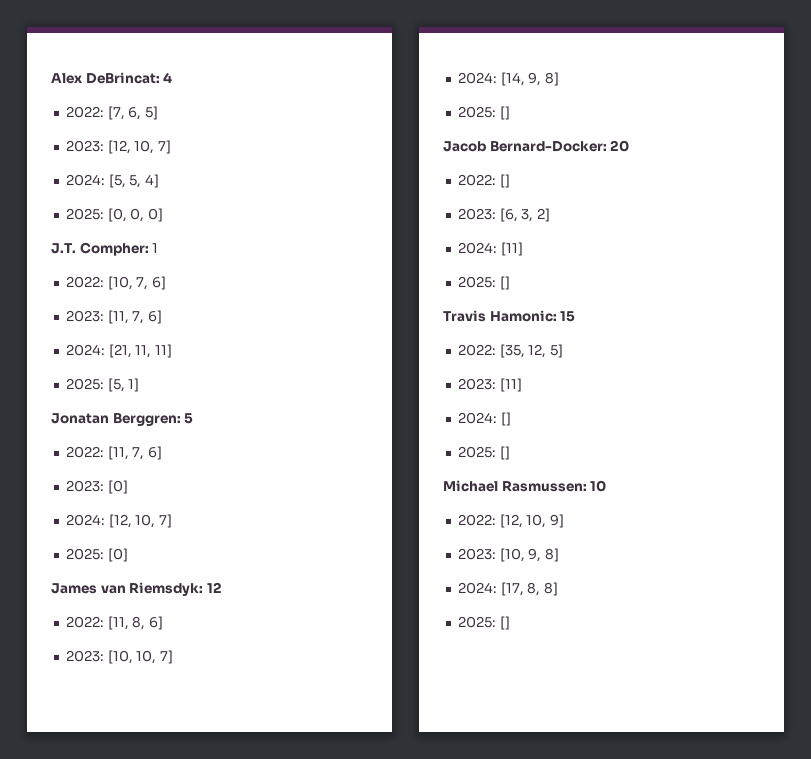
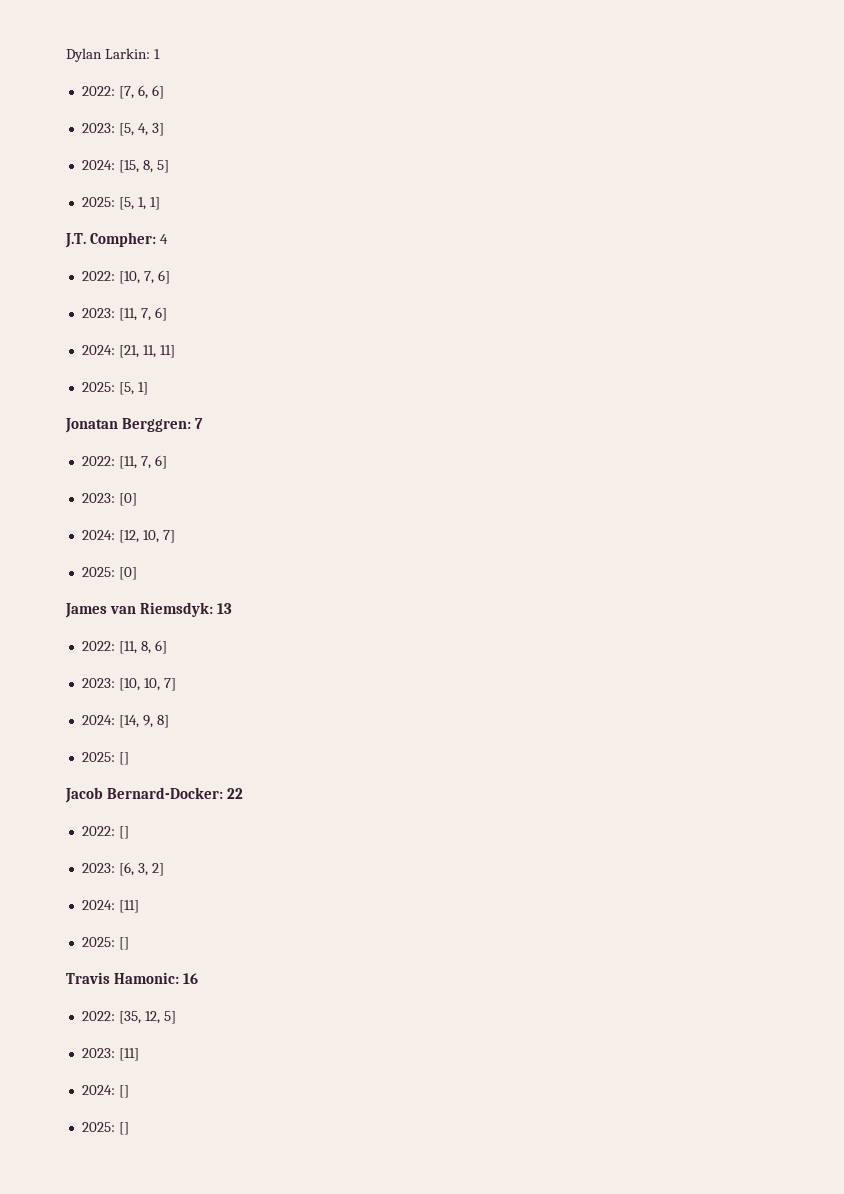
[51,72,173,84] Alex DeBrincat: 4 -> [66,48,160,62] Dylan Larkin: 1
[144,106,158,120] [65,140,171,154] [65,174,159,188] [65,208,163,222] 5] // 2023: [12, 10, 7] // 2024: [5, 5, 4] // 2025: [0, 0, 0] -> [151,85,164,99] [81,123,164,136] [81,160,169,173] [81,197,160,210] 6] // 2023: [5, 4, 3] // 2024: [15, 8, 5] // 2025: [5, 1, 1]
[152,243,159,253] 1 -> [159,234,168,244] 4
[184,413,194,424] 5 -> [194,418,203,429] 7
[206,582,222,593] 12 -> [216,603,232,614] 13
[610,140,630,152] 20 -> [226,788,243,799] 22
[560,311,576,322] 15 -> [182,973,198,984] 16
[443,480,607,492] [457,514,564,528] [457,548,559,562] [457,582,558,596] [457,616,510,630] // Michael Rasmussen: 10 // 2022: [12, 10, 9] // 2023: [10, 9, 8] // 2024: [17, 8, 8] // 2025: [] -> (129, 1128) none

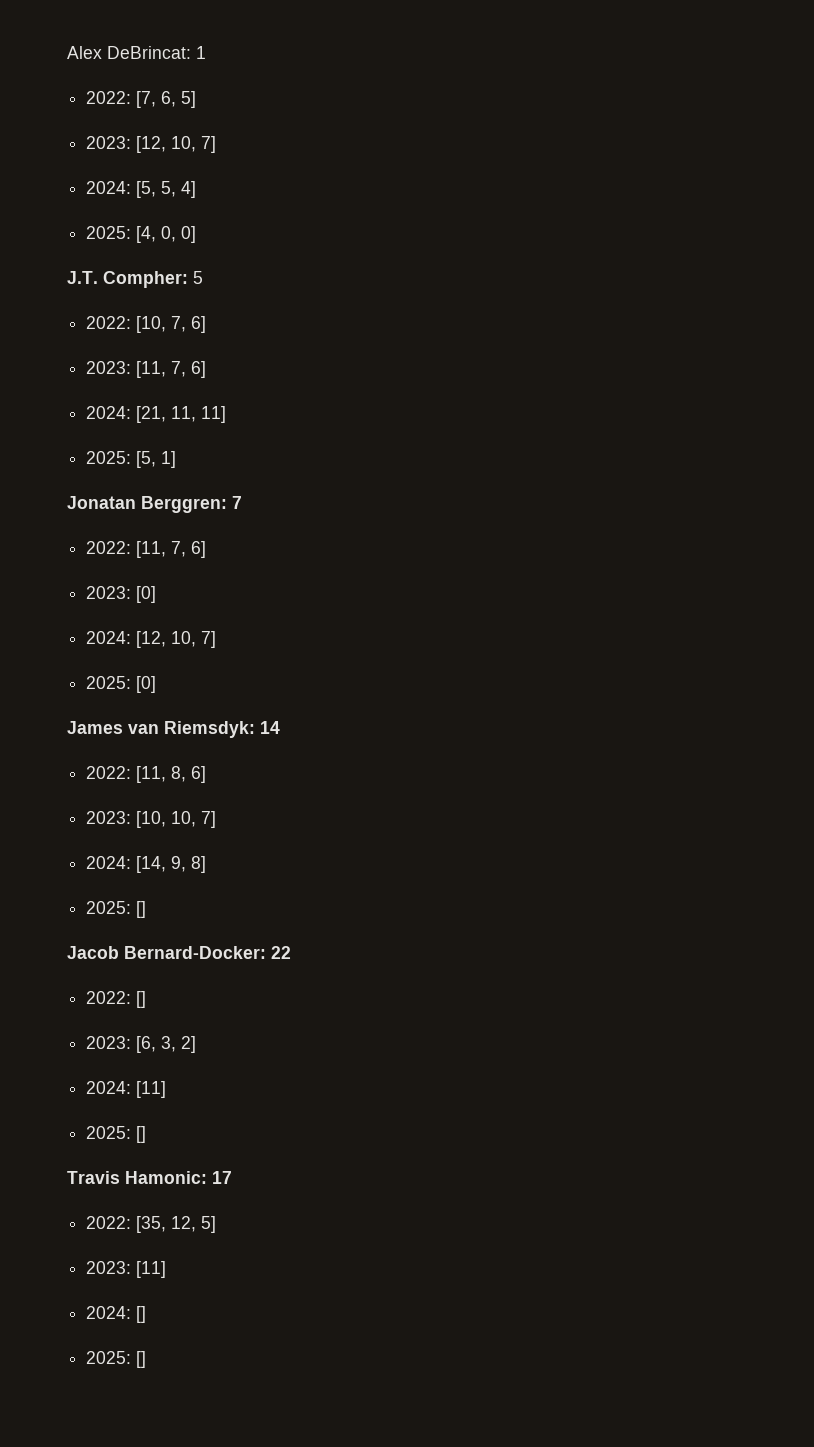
[66,48,150,62] Dylan Larkin: -> [67,46,191,59] Alex DeBrincat:
[151,85,164,99] [81,123,164,136] [81,160,169,173] [81,197,160,210] 6] // 2023: [5, 4, 3] // 2024: [15, 8, 5] // 2025: [5, 1, 1] -> [181,91,197,108] [86,136,217,153] [86,181,197,198] [86,226,197,243] 5] // 2023: [12, 10, 7] // 2024: [5, 5, 4] // 2025: [4, 0, 0]
[159,234,168,244] 4 -> [193,271,203,284] 5
[216,603,232,614] 13 -> [260,721,280,734] 14
[182,973,198,984] 16 -> [212,1171,232,1184] 17

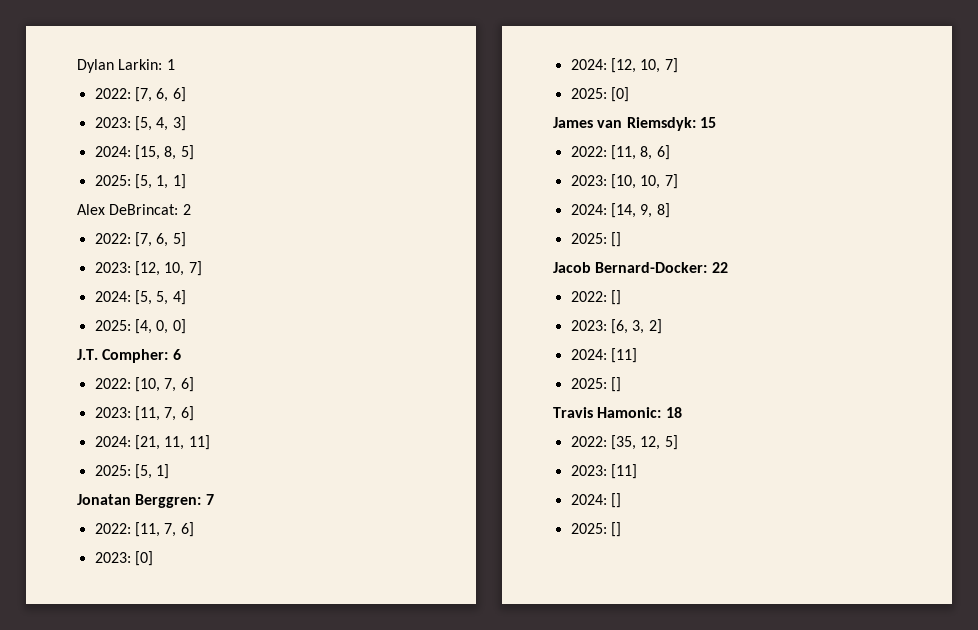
(67, 52) none -> [77,59,175,73] [94,87,186,102] [94,116,186,131] [94,145,194,160] [94,174,186,189] Dylan Larkin: 1 // 2022: [7, 6, 6] // 2023: [5, 4, 3] // 2024: [15, 8, 5] // 2025: [5, 1, 1] //
[196,46,206,59] 1 -> [182,204,191,215] 2
[193,271,203,284] 5 -> [172,349,181,360] 6
[260,721,280,734] 14 -> [699,117,716,128] 15
[212,1171,232,1184] 17 -> [665,407,682,418] 18

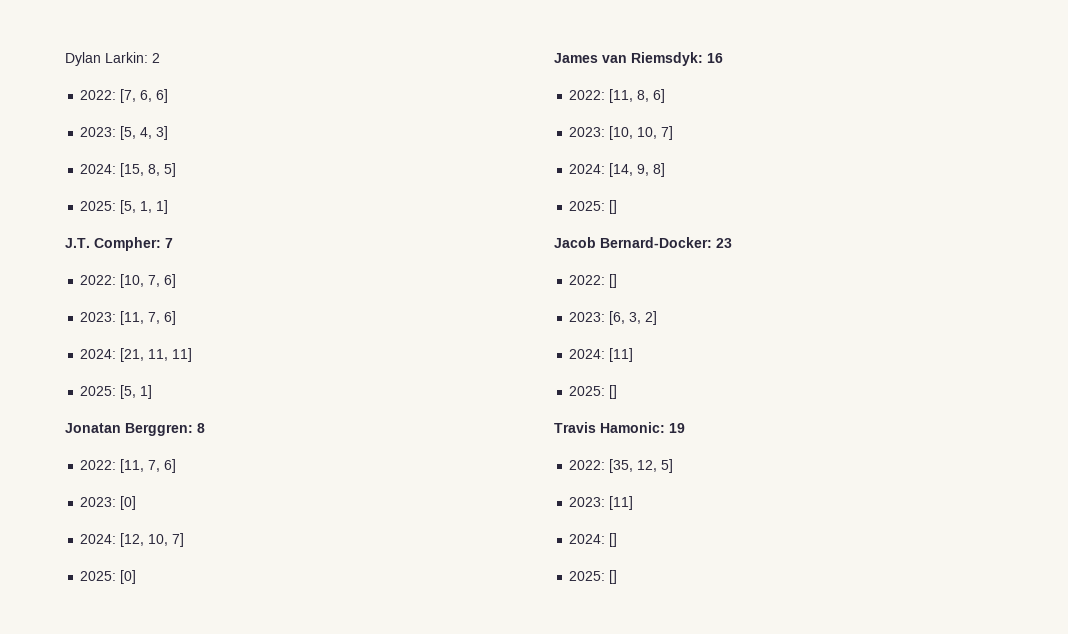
[166,59,175,70] 1 -> [152,53,160,63] 2
[77,204,191,215] [94,232,186,247] [94,261,202,276] [94,290,186,305] [94,319,186,334] // Alex DeBrincat: 2 // 2022: [7, 6, 5] // 2023: [12, 10, 7] // 2024: [5, 5, 4] // 2025: [4, 0, 0] -> (169, 207) none
[172,349,181,360] 6 -> [165,238,173,248] 7
[205,494,214,505] 7 -> [197,423,205,433] 8
[699,117,716,128] 15 -> [707,53,723,63] 16
[711,262,728,273] 22 -> [716,238,732,248] 23
[665,407,682,418] 18 -> [669,423,685,433] 19

